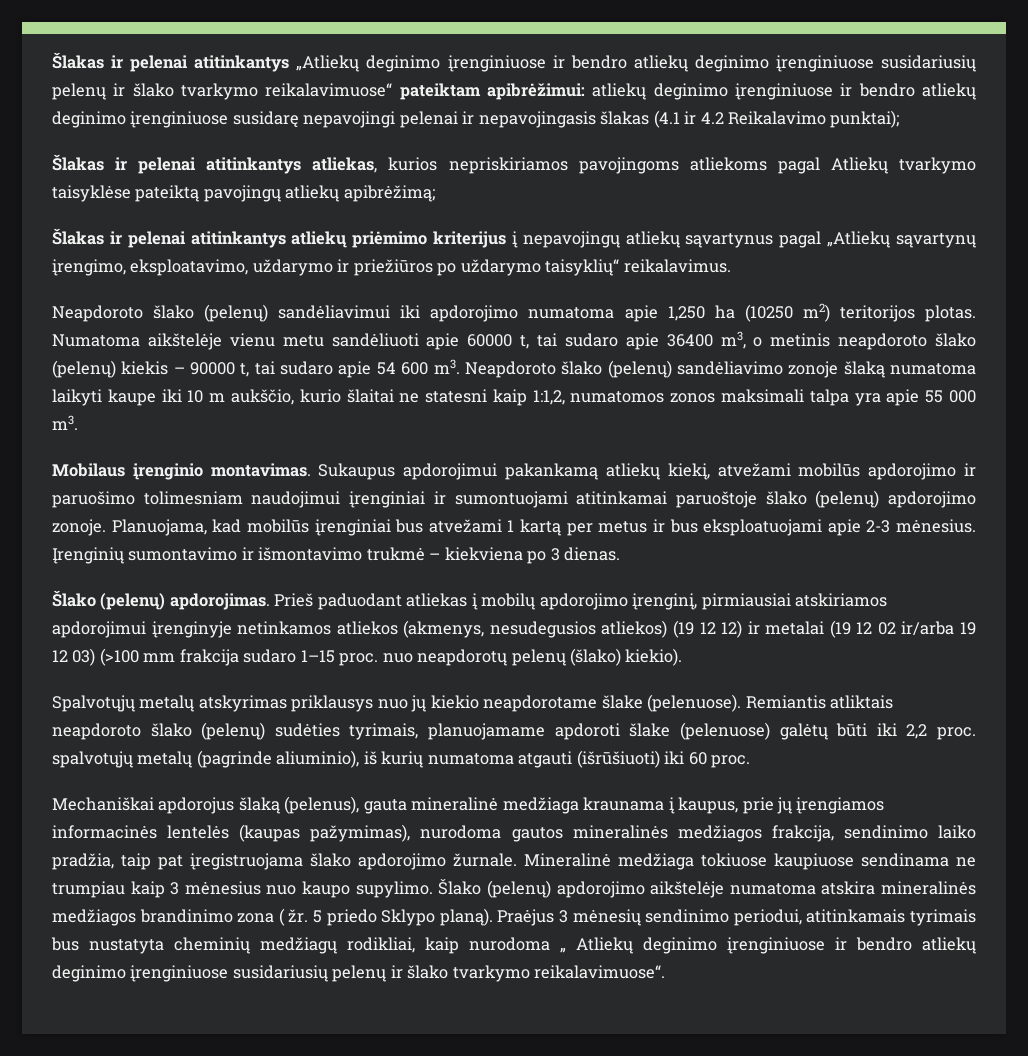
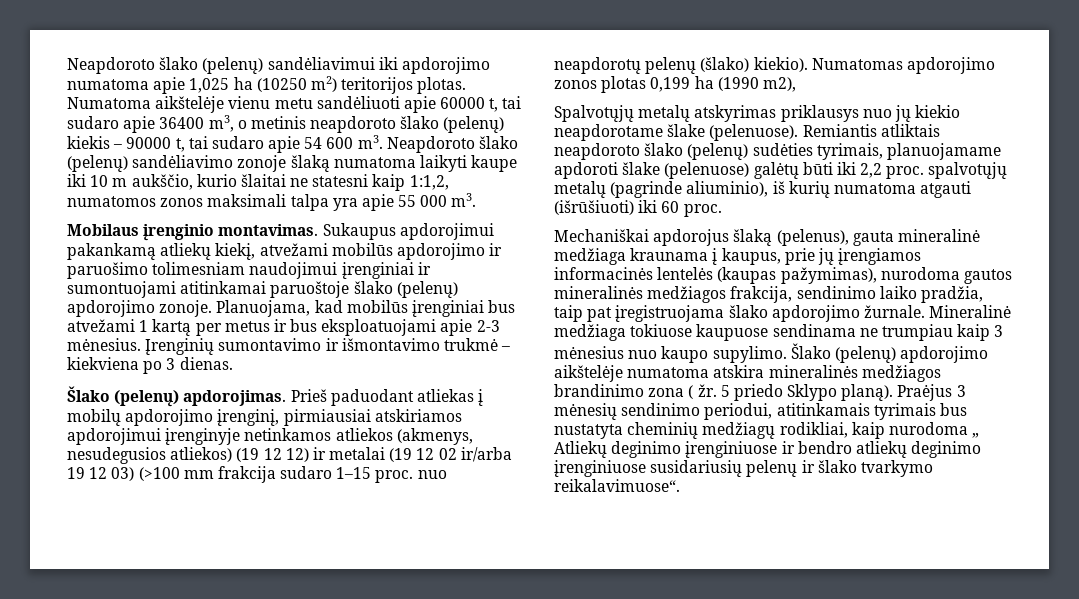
[52,52,978,72] [52,83,978,100] [52,110,900,128] [52,154,977,174] [52,185,435,202] [52,228,977,248] [52,259,731,276] Šlakas ir pelenai atitinkantys „Atliekų deginimo įrenginiuose ir bendro atliekų deginimo įrenginiuose susidariusių pelenų ir šlako tvarkymo reikalavimuose“ pateiktam apibrėžimui: atliekų deginimo įrenginiuose ir bendro atliekų deginimo įrenginiuose susidarę nepavojingi pelenai ir nepavojingasis šlakas (4.1 ir 4.2 Reikalavimo punktai); // Šlakas ir pelenai atitinkantys atliekas, kurios nepriskiriamos pavojingoms atliekoms pagal Atliekų tvarkymo taisyklėse pateiktą pavojingų atliekų apibrėžimą; // Šlakas ir pelenai atitinkantys atliekų priėmimo kriterijus į nepavojingų atliekų sąvartynus pagal „Atliekų sąvartynų įrengimo, eksploatavimo, uždarymo ir priežiūros po uždarymo taisyklių“ reikalavimus. // -> (67, 65) none
[667,306,705,321] 1,250 -> [189,78,230,93] 1,025
(683, 657) none -> [811,57,995,74] [554,76,796,93] Numatomas apdorojimo zonos plotas 0,199 ha (1990 m2),
[774,853,854,870] kaupiuose -> [696,324,769,341] kaupuose

